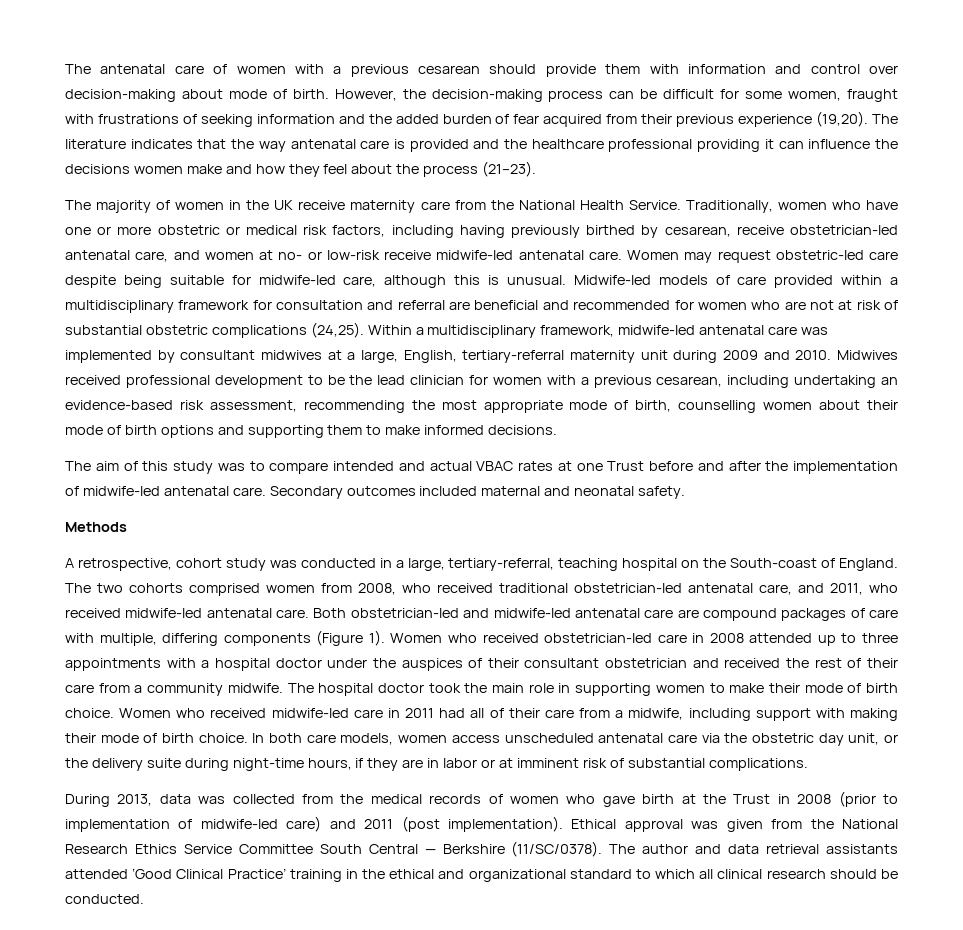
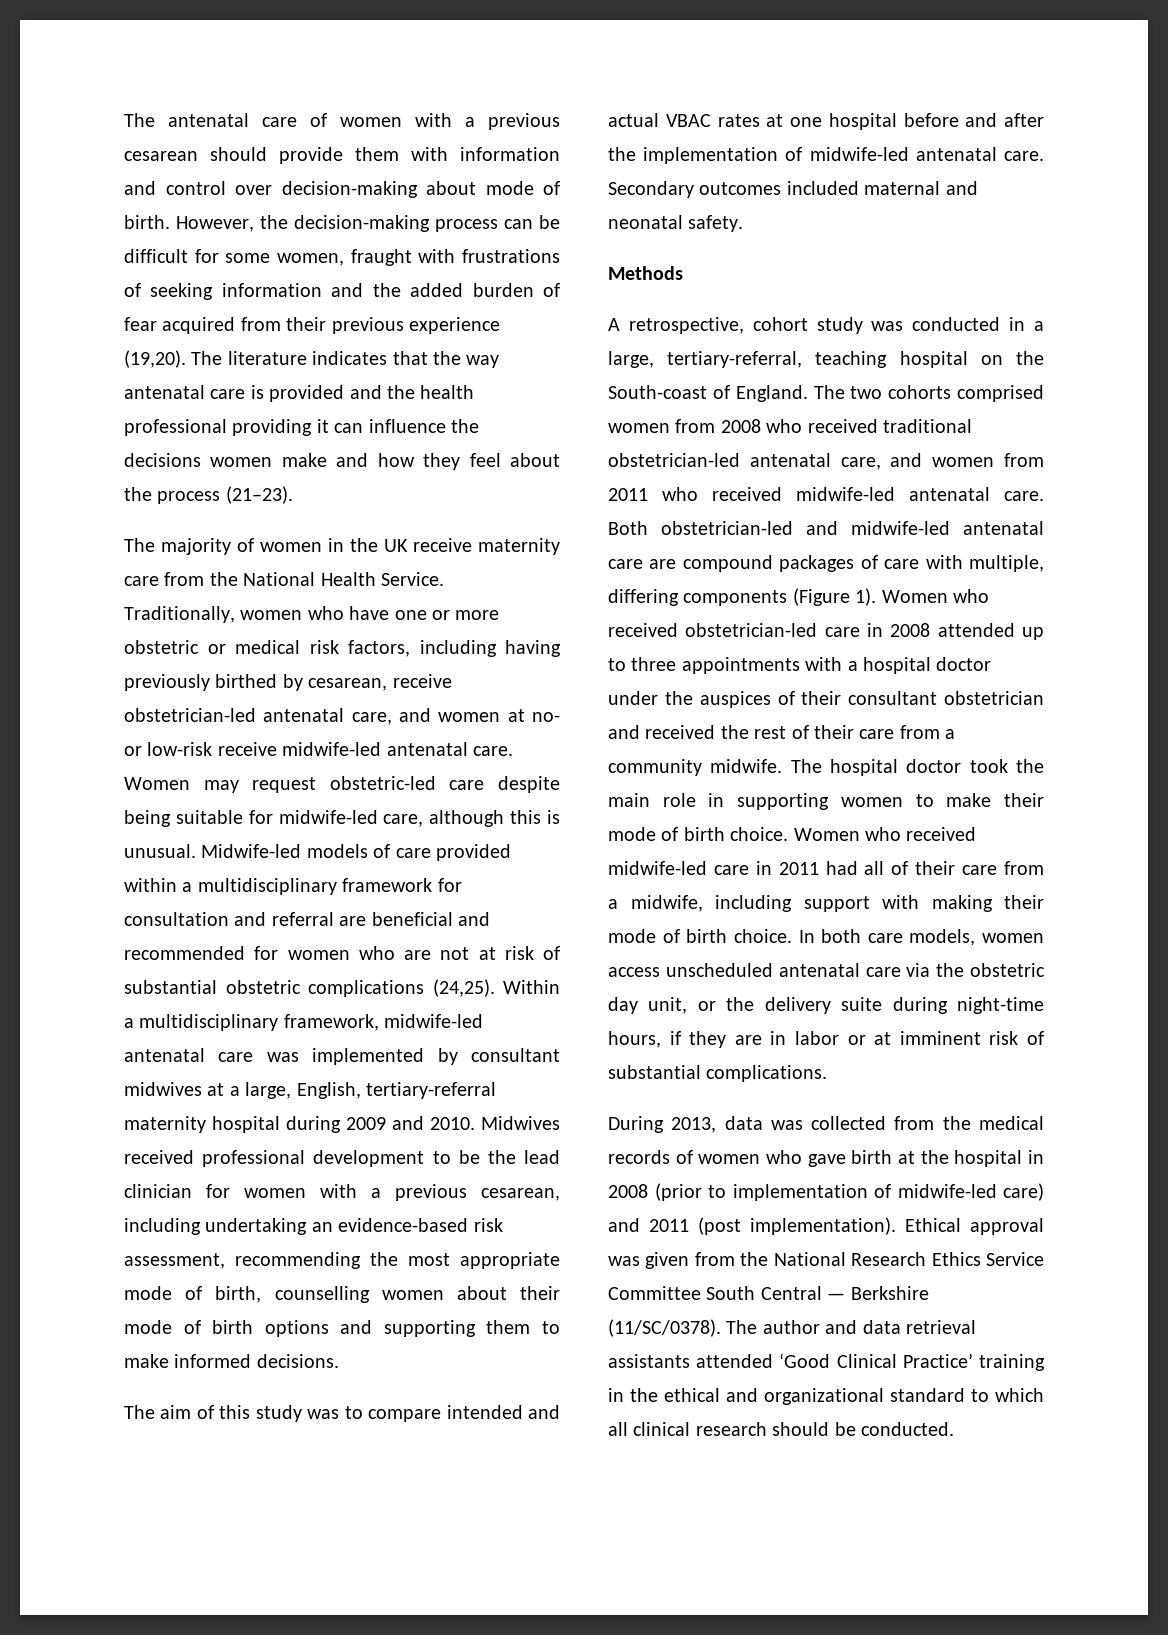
[531,139,604,149] healthcare -> [420,385,475,399] health
[640,350,668,360] unit -> [212,1116,280,1133] hospital
[607,461,645,471] Trust -> [828,113,897,130] hospital
[358,583,396,595] 2008, -> [720,419,761,433] 2008
[830,583,863,595] 2011, -> [932,453,1044,467] [608,488,648,501] women from 2011
[733,794,771,804] Trust -> [954,1150,1023,1167] hospital

